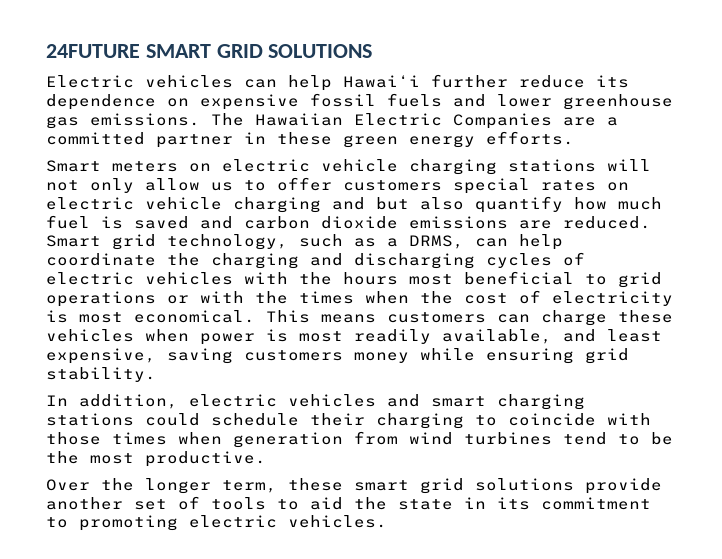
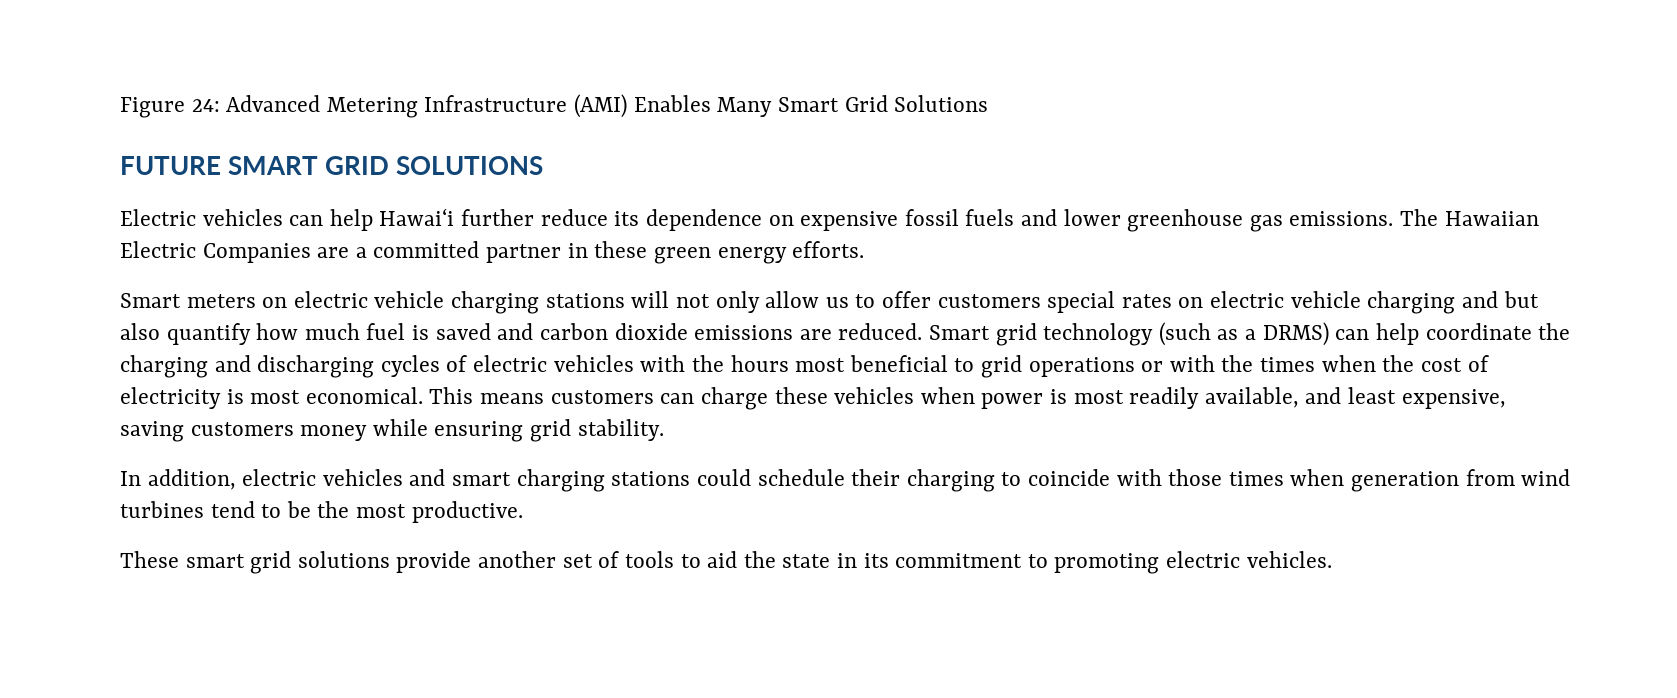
[46,44,140,58] 24FUTURE -> [120,94,989,118] [120,156,221,175] Figure 24: Advanced Metering Infrastructure (AMI) Enables Many Smart Grid Solutions // FUTURE
[167,234,343,250] technology, such -> [1043,322,1211,346] technology (such
[409,235,464,249] DRMS, -> [1262,322,1329,346] DRMS)
[46,478,343,494] Over the longer term, these -> [120,551,179,568] These

